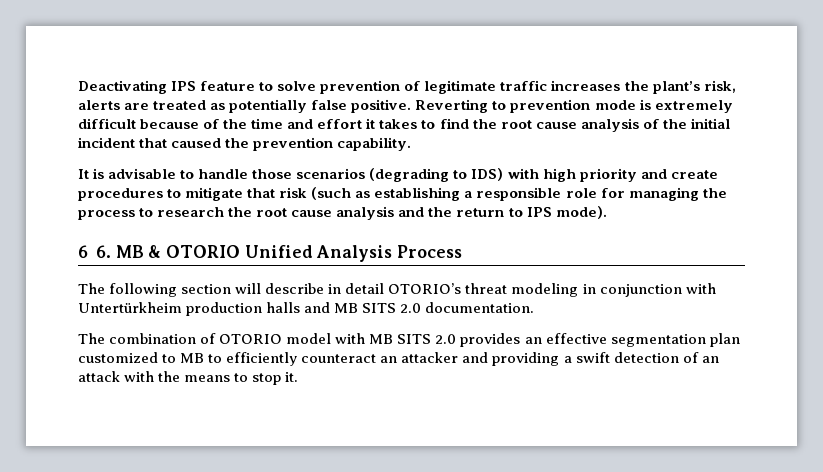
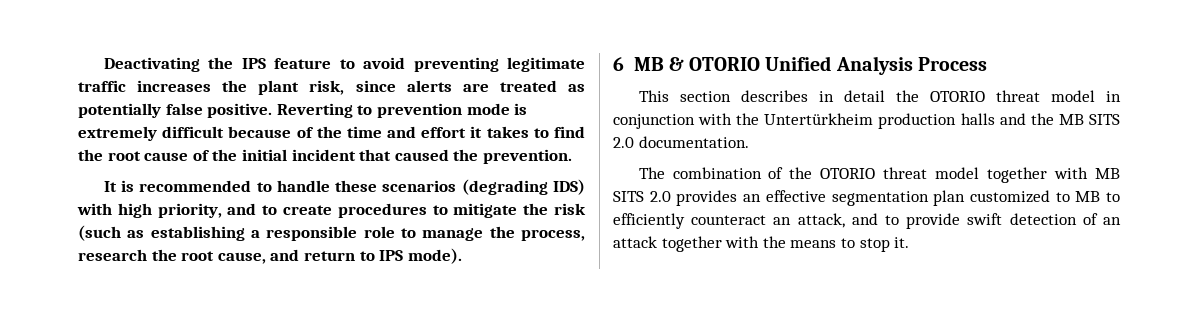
(167, 87) none -> [208,57,234,69] the
[277,80,421,94] solve prevention of -> [363,57,499,72] avoid preventing
[652,80,736,94] plant’s risk, -> [258,80,396,95] plant risk, since
[580,118,639,132] analysis -> (189, 156) none
[253,137,412,151] prevention capability. -> [482,149,572,164] prevention.
[108,168,177,179] advisable -> [139,180,252,192] recommended
[252,169,293,179] those -> [335,180,378,192] these
[453,170,468,179] to -> (548, 187) none
[579,168,667,182] priority and -> [157,203,278,218] priority, and to
[247,188,276,198] that -> [523,203,549,215] the
[600,187,727,201] [78,206,453,220] for managing the process to research the root cause analysis and the -> [401,226,585,241] [78,249,300,264] to manage the process, research the root cause, and
[95,245,111,258] 6. -> (624, 64) none
[78,283,579,297] The following section will describe in detail OTORIO’s threat modeling -> [638,90,1095,102] This section describes in detail the OTORIO threat model
(716, 288) none -> [736,113,760,125] the
(331, 307) none -> [1030,113,1054,125] the
[219,333,332,344] OTORIO model -> [789,167,1048,183] the OTORIO threat model together
[401,352,572,366] attacker and providing a -> [797,213,961,229] attack, and to provide
(120, 376) none -> [661,236,722,252] together

